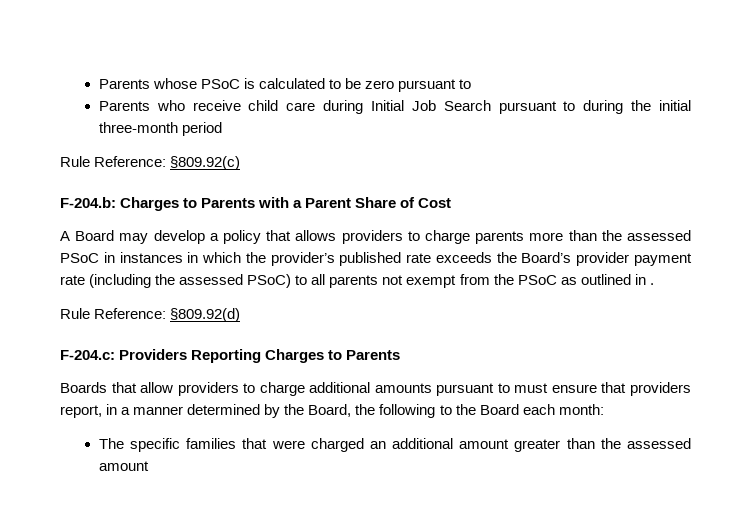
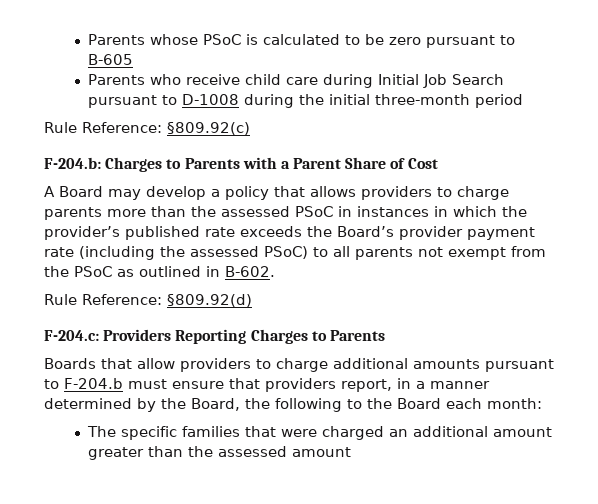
(472, 84) none -> [87,54,133,65] B-605
(576, 106) none -> [181,94,239,105] D-1008
[649,283,654,285] . -> [225,266,275,277] B-602.
(510, 388) none -> [64,378,123,389] F-204.b

